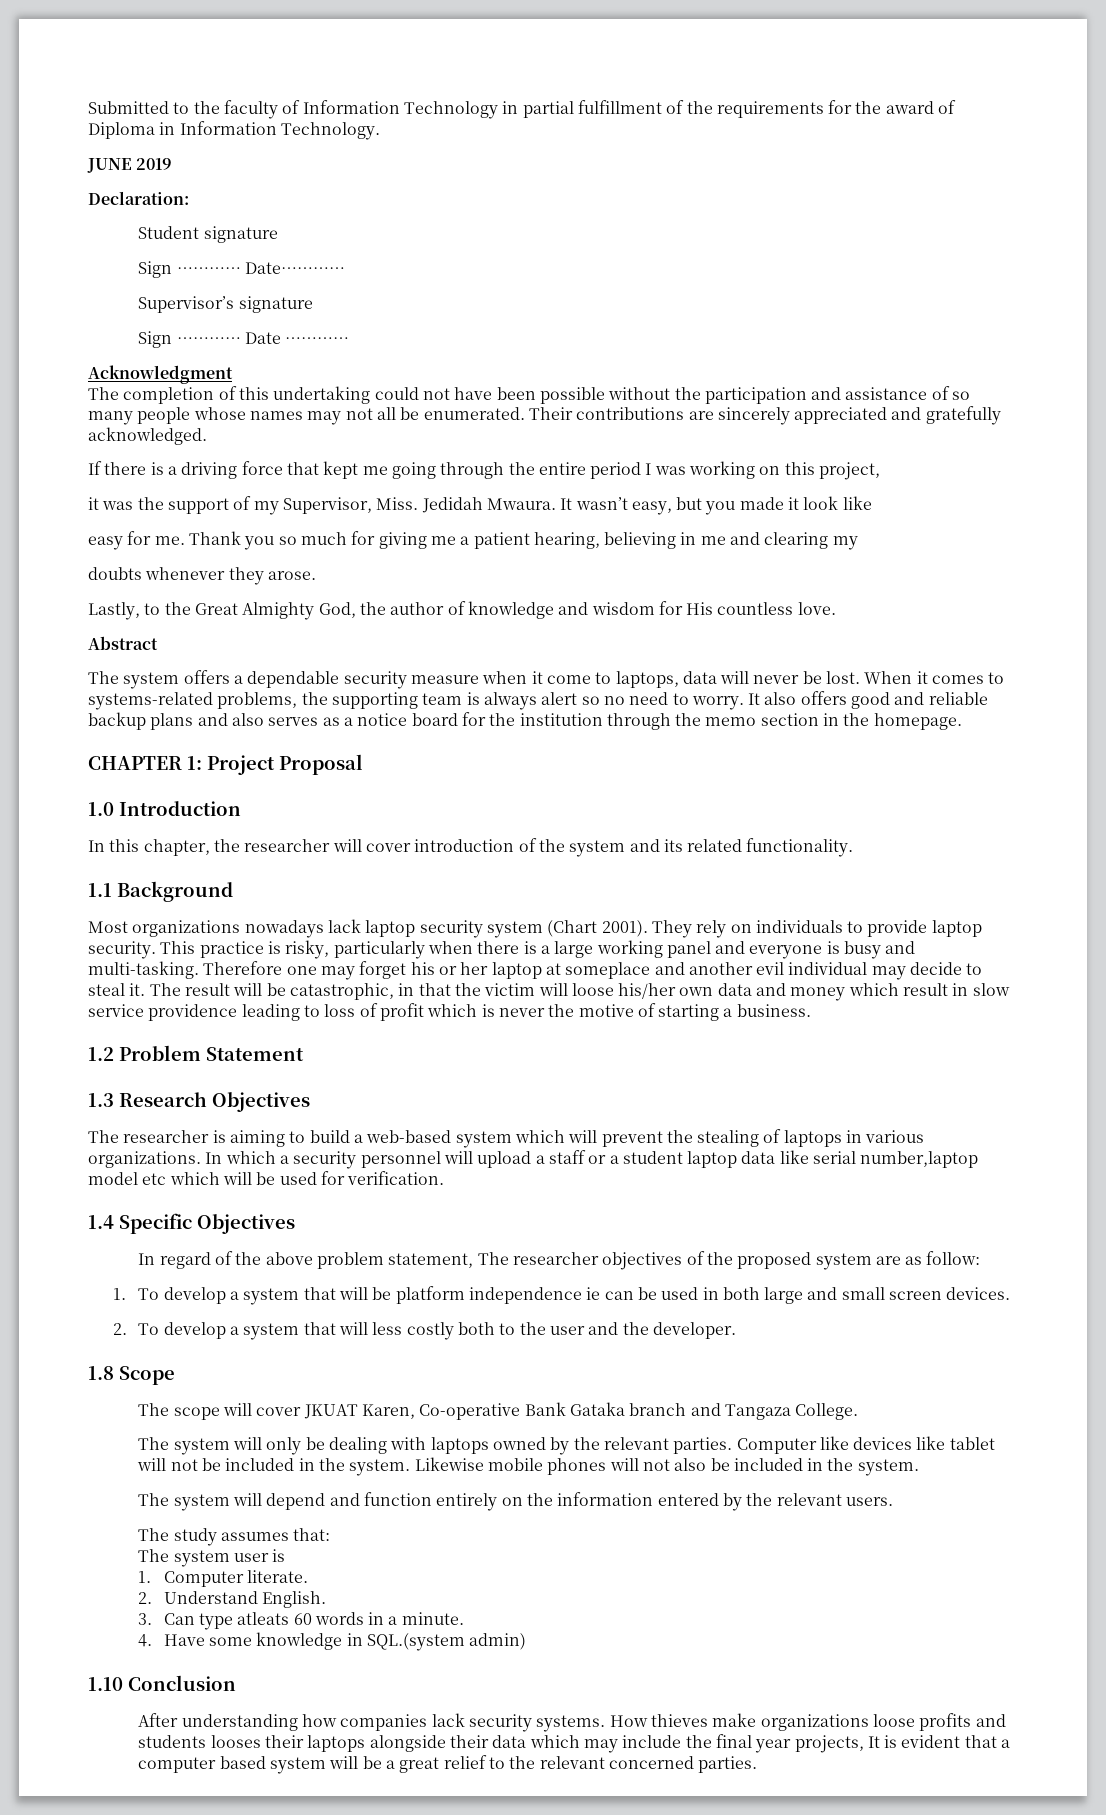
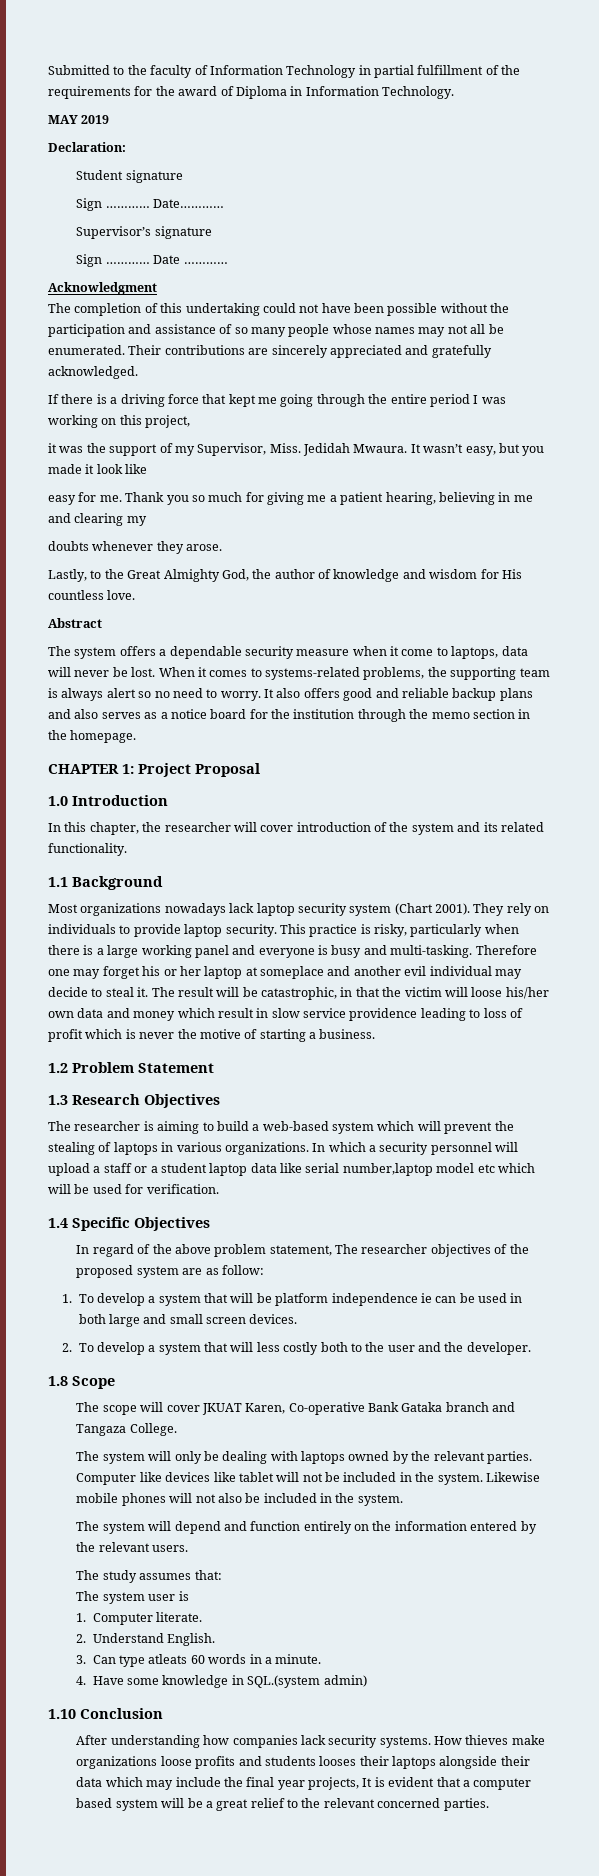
[87,158,132,173] JUNE -> [48,115,78,124] MAY

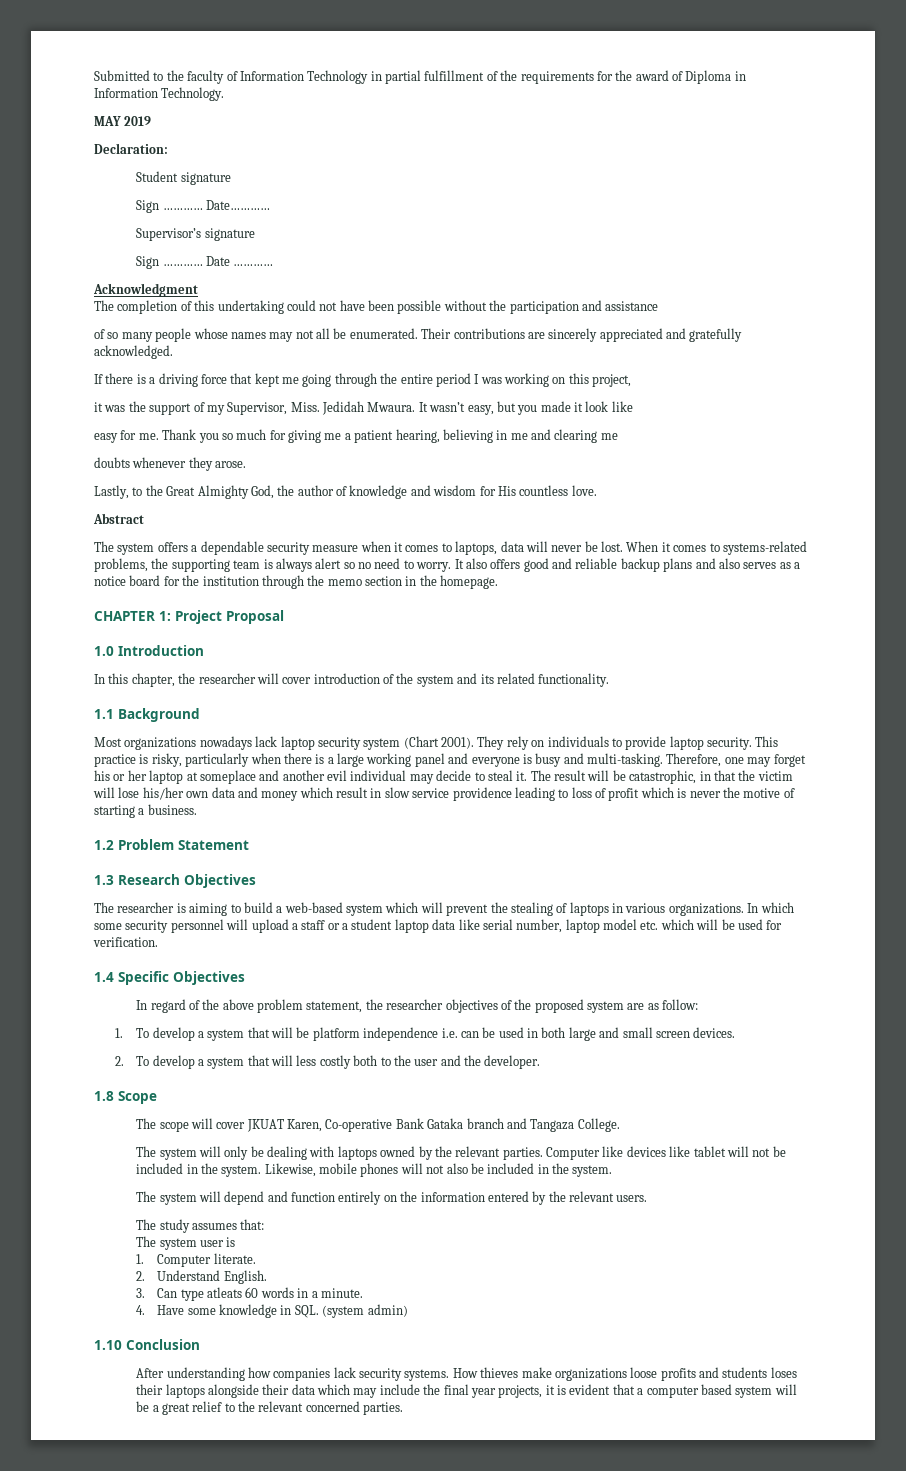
(216, 329) none -> (659, 306) //
[126,516,147,526] my -> [600,433,618,440] me
[401,649,434,656] come -> [405,545,439,552] comes
[475,945,537,955] Therefore -> [666,753,722,767] Therefore,
[471,987,503,997] loose -> [118,787,140,798] lose
[369,1145,376,1152] a -> [94,923,122,930] some
[342,1163,495,1176] number,laptop model etc -> [516,919,659,933] number, laptop model etc.
[335,1244,359,1254] The -> [365,999,383,1010] the
[420,1293,432,1303] ie -> [441,1028,458,1038] i.e.
[485,1472,540,1482] Likewise -> [264,1163,316,1177] Likewise,
[247,1675,321,1688] SQL.(system -> [294,1305,365,1318] SQL. (system
[319,1756,357,1766] looses -> [770,1367,797,1378] loses
[362,1778,373,1787] It -> [545,1385,555,1395] it

